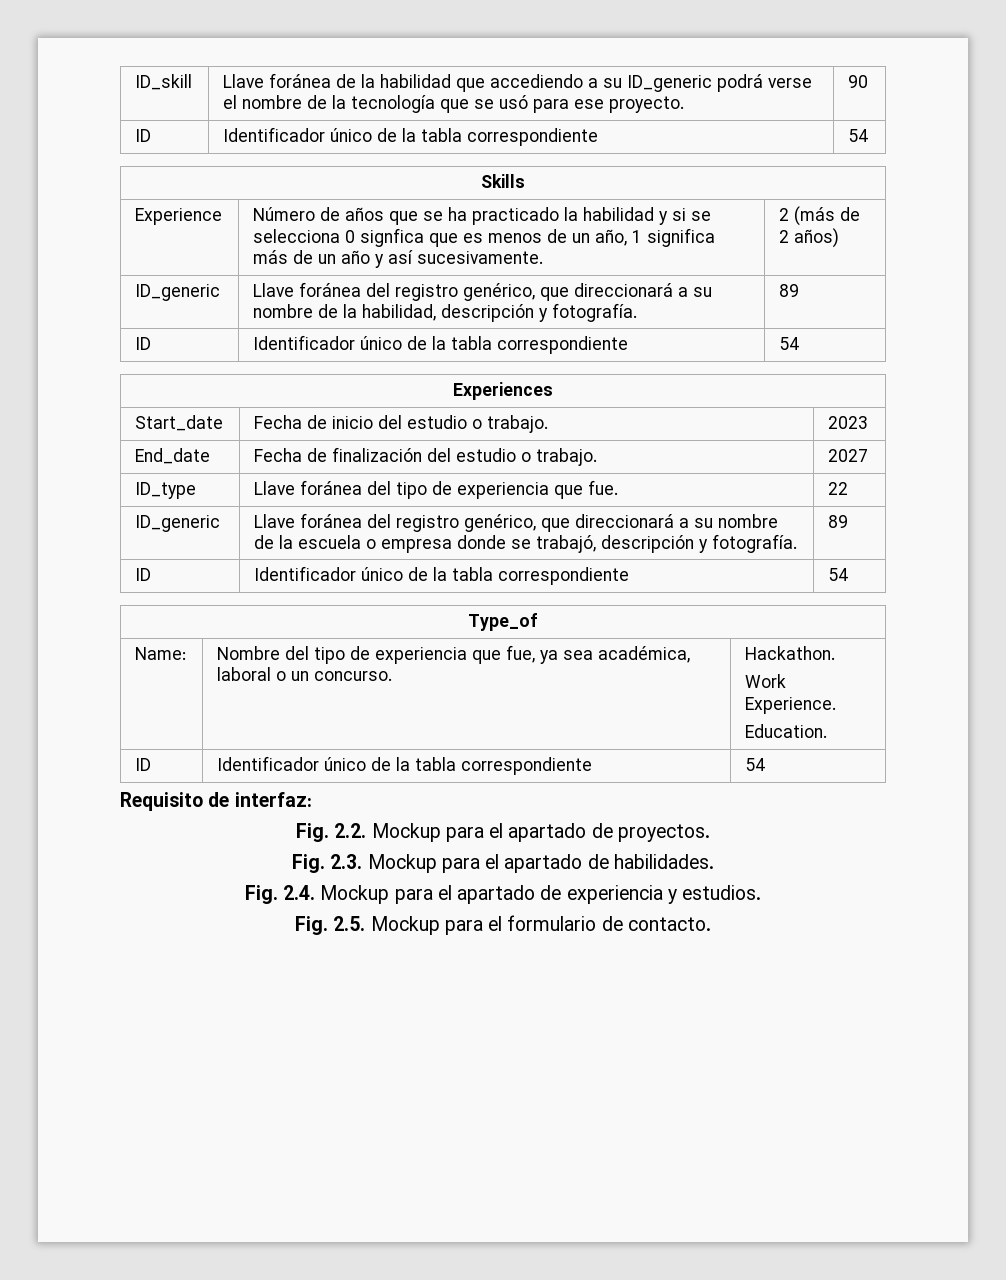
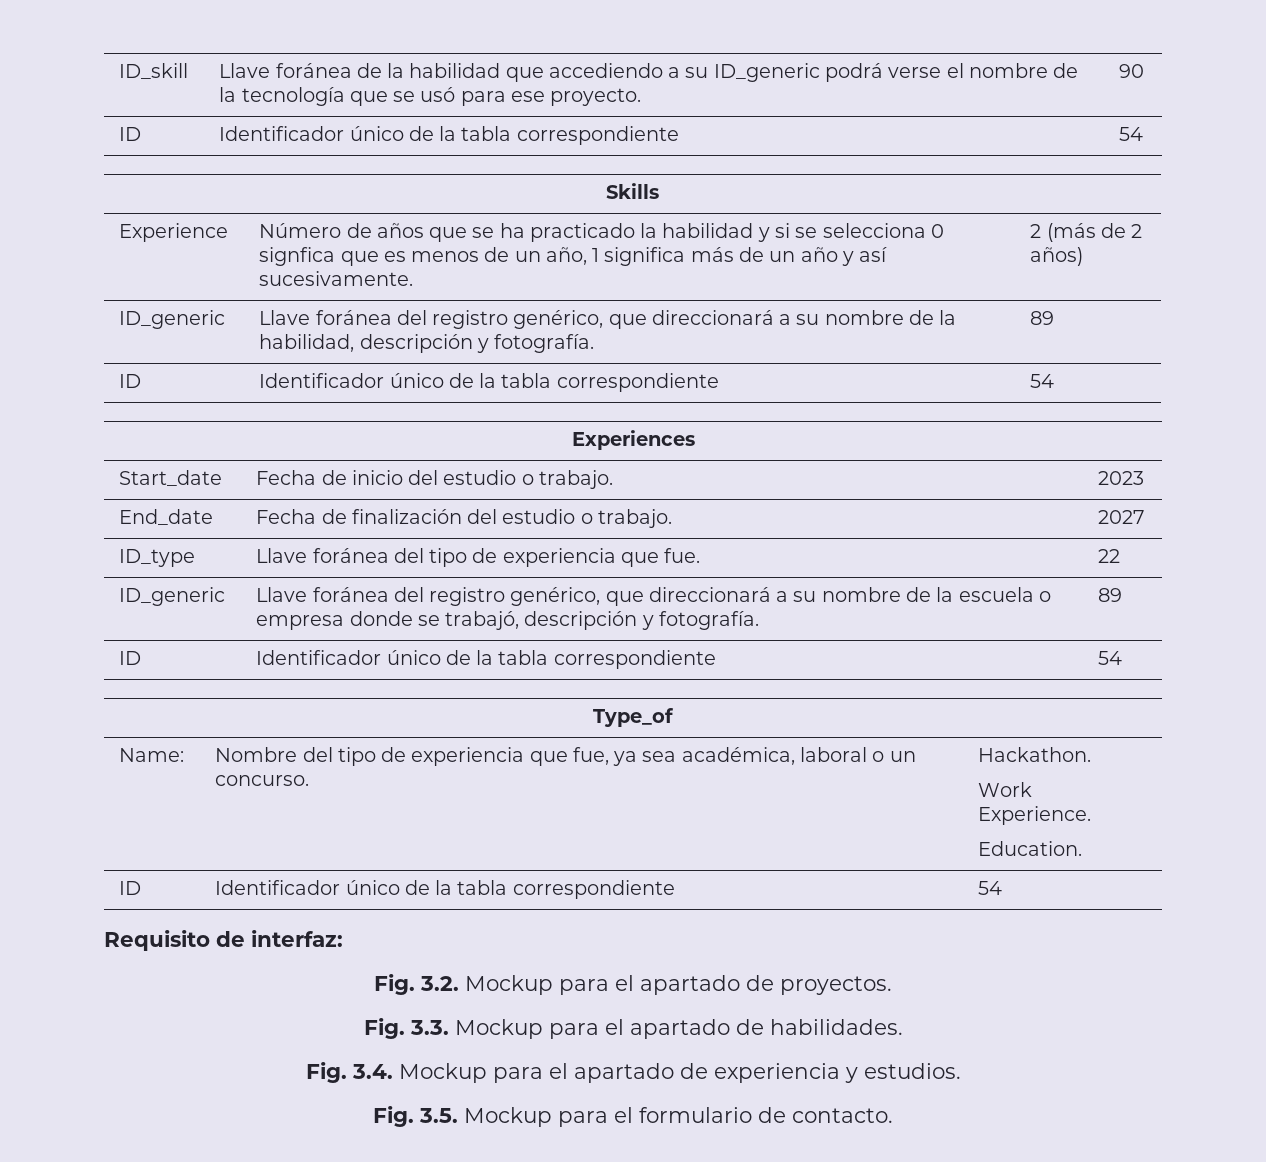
[334,823,367,838] 2.2. -> [420,976,459,991] 3.2.
[330,854,363,869] 2.3. -> [409,1020,449,1035] 3.3.
[283,885,316,900] 2.4. -> [351,1064,393,1079] 3.4.
[333,916,366,931] 2.5. -> [419,1108,458,1123] 3.5.

